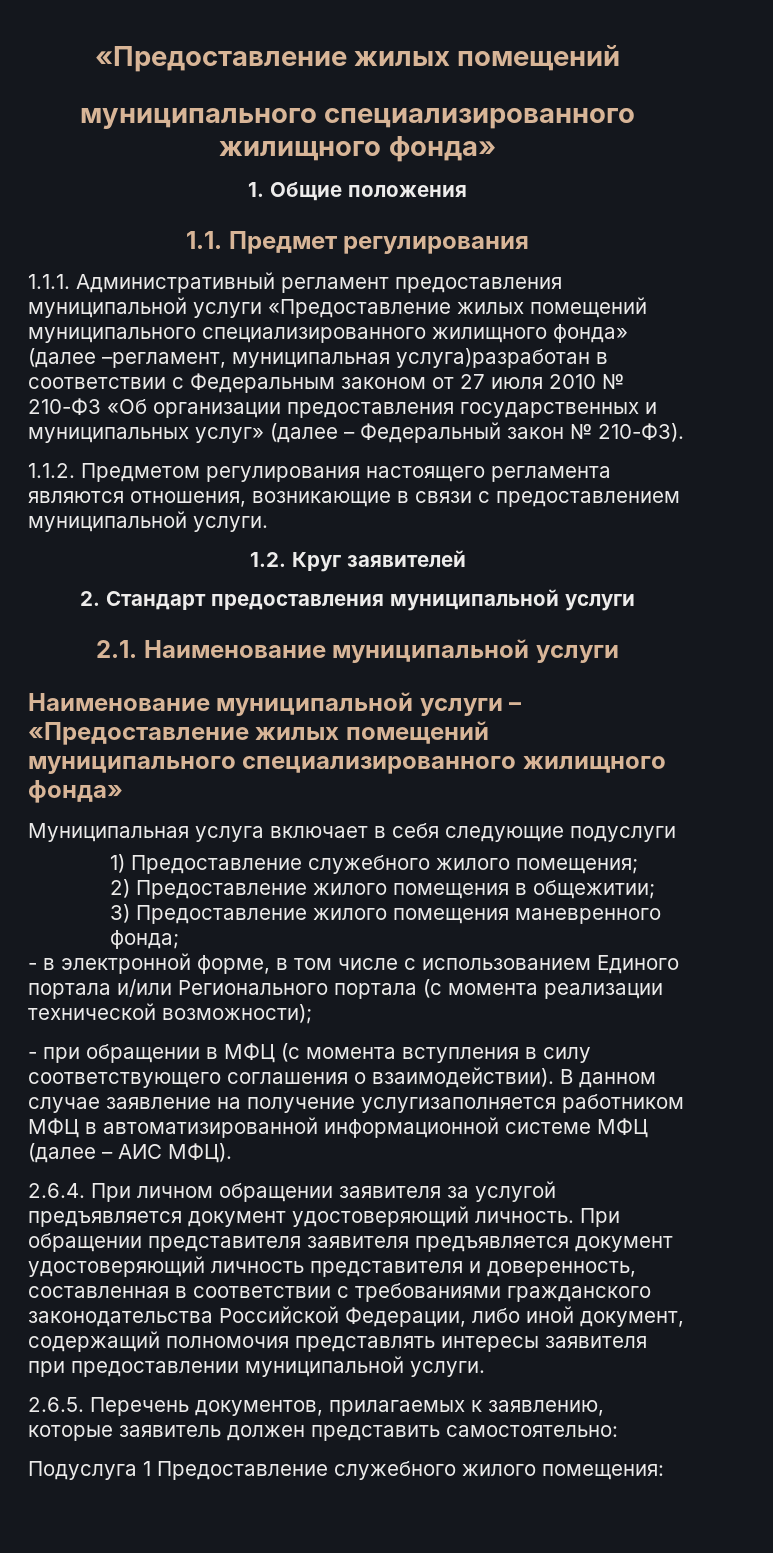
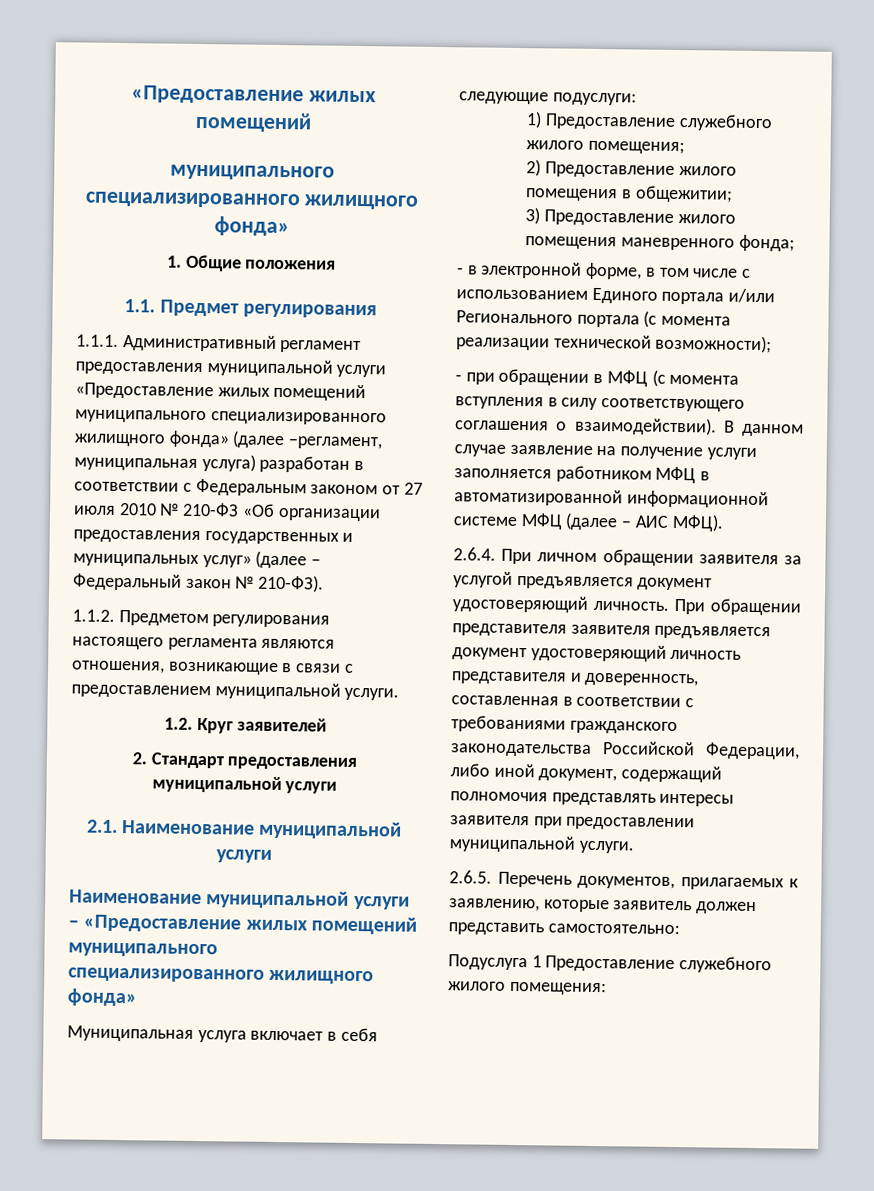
[396,348,590,368] услуга)разработан -> [201,454,351,473] услуга) разработан
[570,826,676,842] подуслуги -> [552,92,637,106] подуслуги:
[361,1097,556,1113] услугизаполняется -> [706,447,757,461] [454,468,552,479] услуги заполняется

